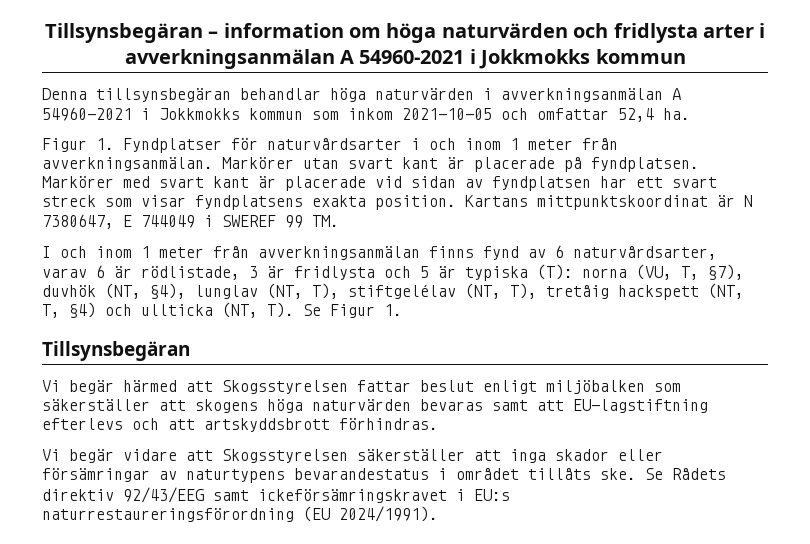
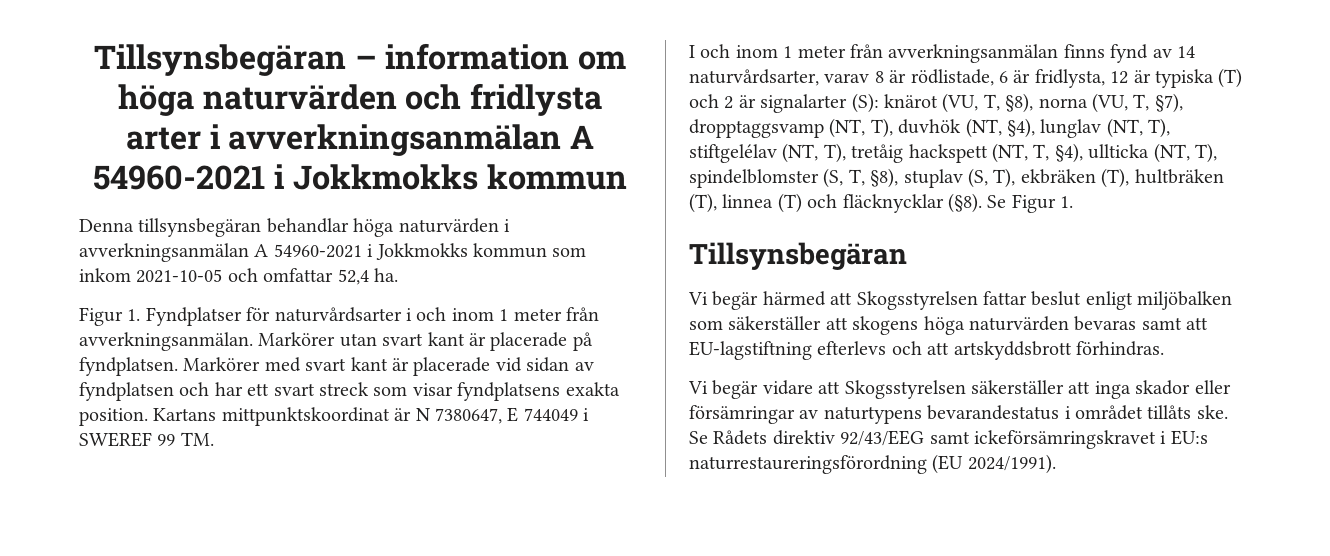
(591, 183) none -> [179,382,210,396] och
[555,245,564,258] 6 -> [1177,46,1195,58] 14
[96,264,573,281] 6 är rödlistade, 3 är fridlysta och 5 är typiska (T): -> [874,68,1243,88] [689,93,1034,113] 8 är rödlistade, 6 är fridlysta, 12 är typiska (T) och 2 är signalarter (S): knärot (VU, T, §8),
(744, 272) none -> [689,118,893,138] dropptaggsvamp (NT, T),
[69,302,294,318] §4) och ullticka (NT, T). -> [1054,143,1217,163] [689,168,1224,188] [689,193,982,213] §4), ullticka (NT, T), spindelblomster (S, T, §8), stuplav (S, T), ekbräken (T), hultbräken (T), linnea (T) och fläcknycklar (§8).

